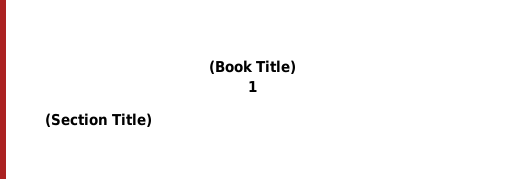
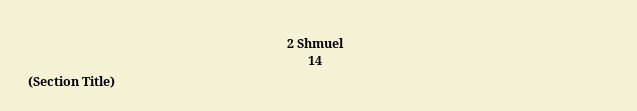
[209,60,296,74] [248,81,257,92] (Book Title) // 1 -> [286,38,345,48] [308,56,322,65] 2 Shmuel // 14

